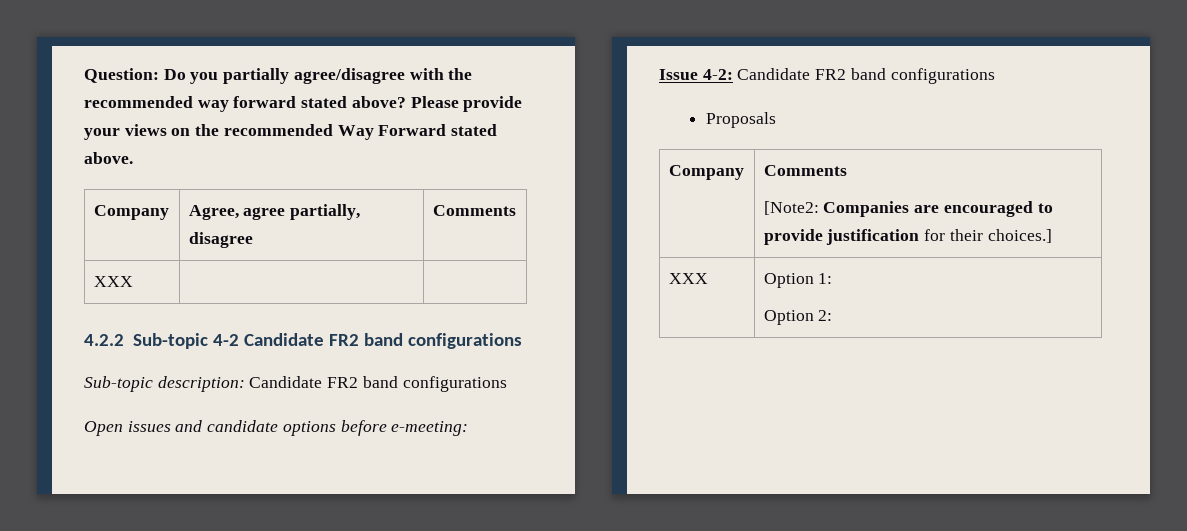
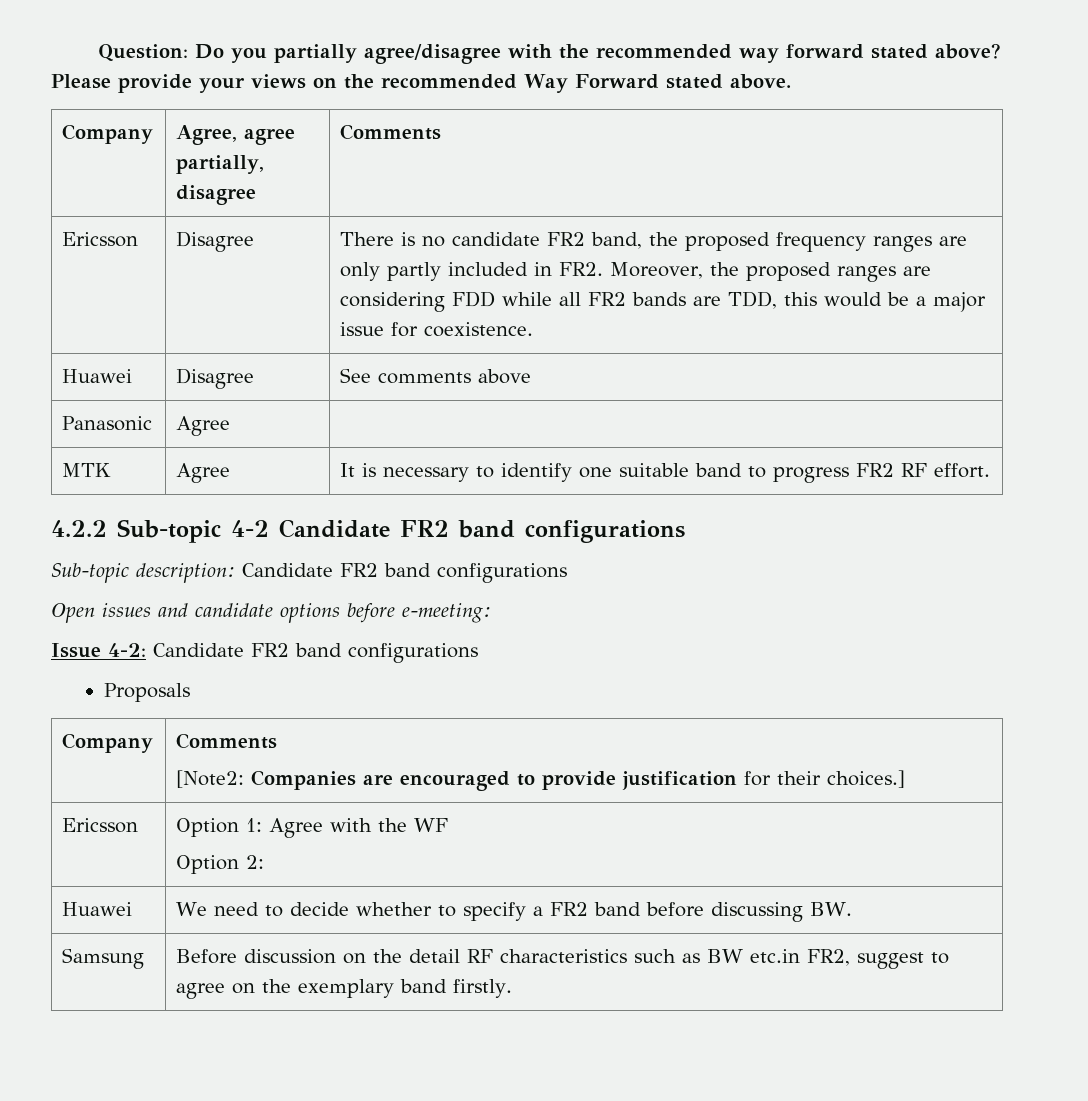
[93,276,133,287] XXX | | -> [62,232,139,247] [176,231,255,252] [340,232,968,252] [340,262,932,282] [340,291,987,312] [340,322,534,337] [62,369,133,383] [176,368,255,389] [340,368,532,384] [62,416,153,431] [176,416,231,436] [62,463,112,477] [176,463,231,483] [340,463,991,483] Ericsson | Disagree | There is no candidate FR2 band, the proposed frequency ranges are only partly included in FR2. Moreover, the proposed ranges are considering FDD while all FR2 bands are TDD, this would be a major issue for coexistence. // Huawei | Disagree | See comments above // Panasonic | Agree | // MTK | Agree | It is necessary to identify one suitable band to progress FR2 RF effort.
[668,273,708,284] XXX -> [62,818,139,833] Ericsson
[763,310,833,325] // Option 2: -> [269,818,449,838] [176,855,265,874] [62,902,133,916] [176,902,853,922] [62,948,145,969] [176,949,950,969] [176,979,513,999] Agree with the WF // Option 2: // Huawei | We need to decide whether to specify a FR2 band before discussing BW. // Samsung | Before discussion on the detail RF characteristics such as BW etc.in FR2, suggest to agree on the exemplary band firstly.

